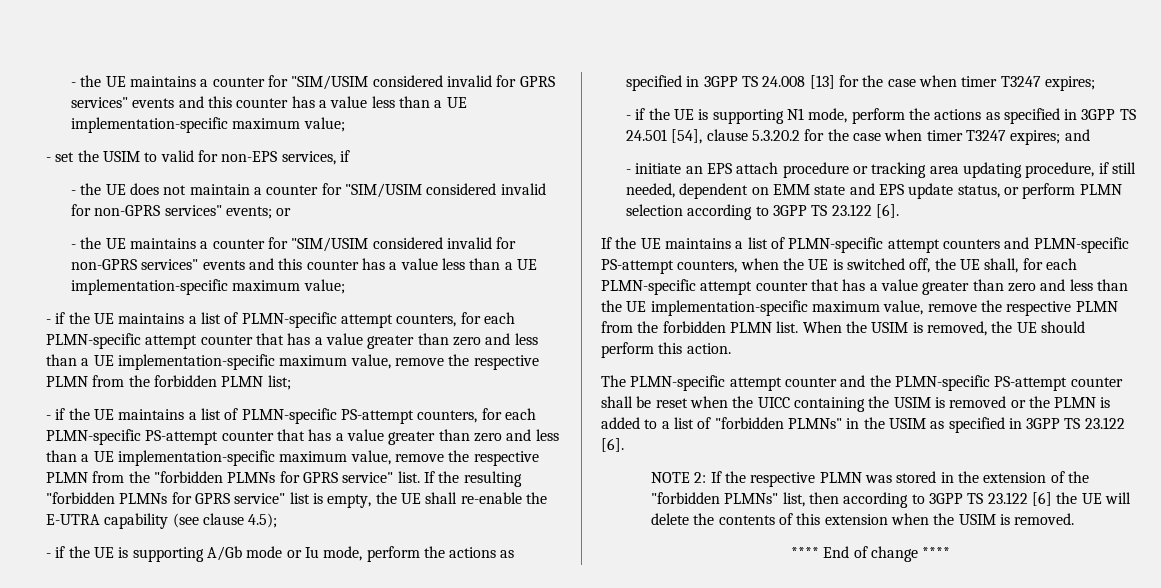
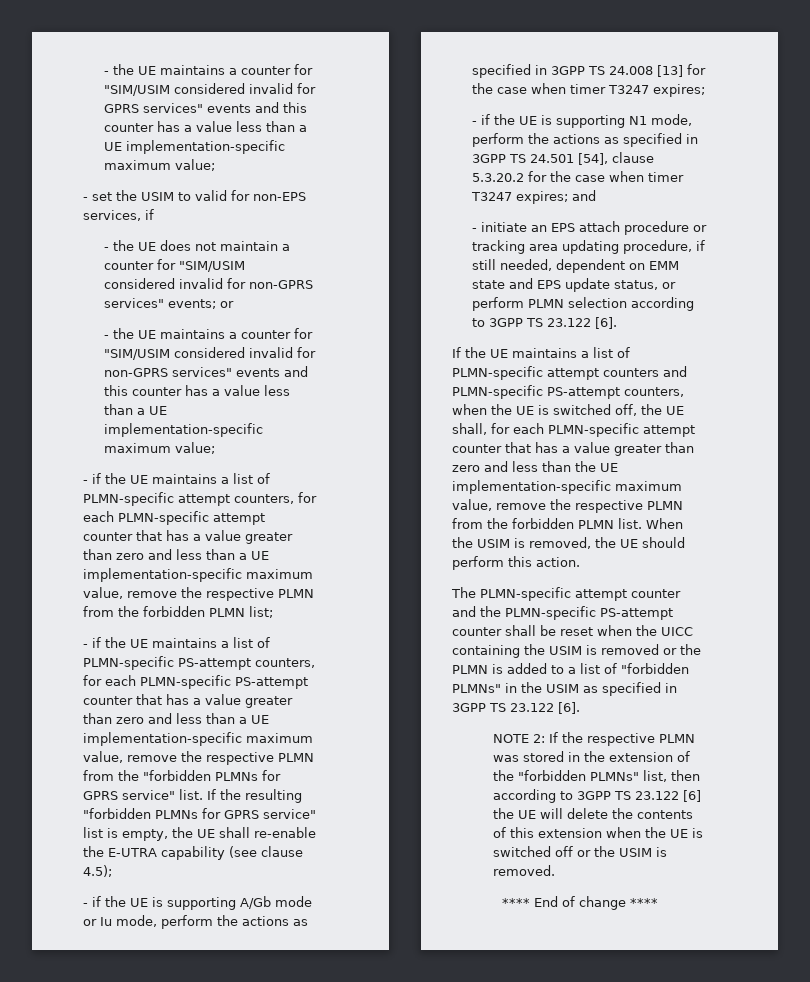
(955, 519) none -> [669,828,703,838] [492,846,615,857] UE is switched off or the

